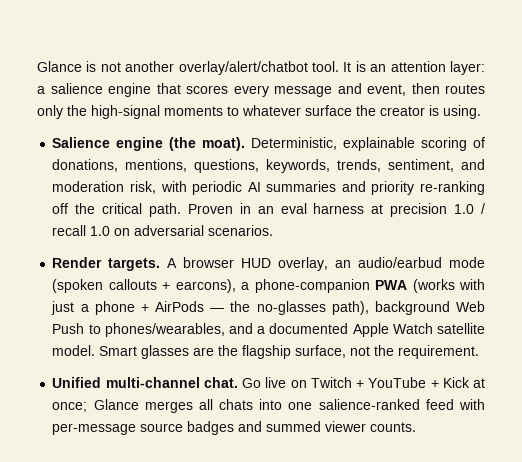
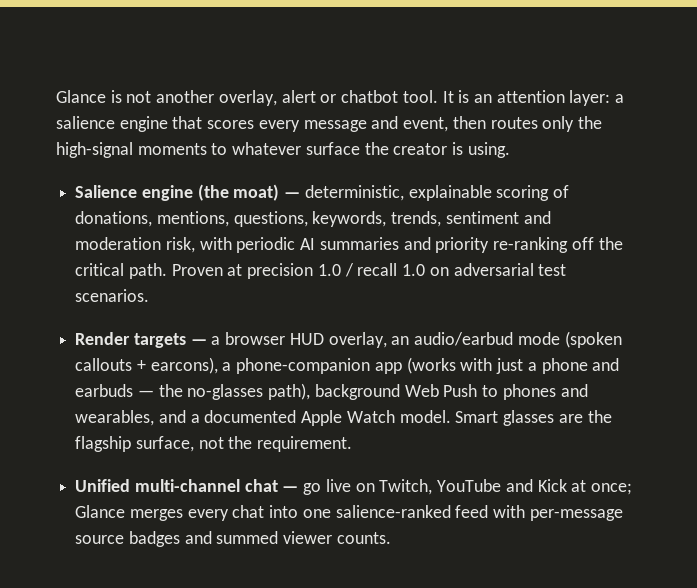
[178,61,308,75] overlay/alert/chatbot -> [218,90,399,106] overlay, alert or chatbot
[202,137,338,151] moat). Deterministic, -> [233,184,404,201] moat) — deterministic,
[388,159,455,172] sentiment, -> [445,211,519,224] sentiment
[239,203,365,214] in an eval harness -> (223, 270) none
(205, 230) none -> [538,264,567,276] test
[108,258,178,271] targets. A -> [133,333,221,348] targets — a
[375,280,408,290] PWA -> [374,362,402,374] app
[140,301,205,312] + AirPods -> [592,358,620,371] [75,384,134,397] and earbuds
[104,323,225,337] phones/wearables, -> [502,384,588,400] [75,410,155,426] phones and wearables,
[436,323,485,334] satellite -> (395, 416) none
[203,377,439,388] chat. Go live on Twitch + YouTube + -> [244,479,533,495] chat — go live on Twitch, YouTube and
[198,399,254,410] all chats -> [187,505,265,521] every chat

